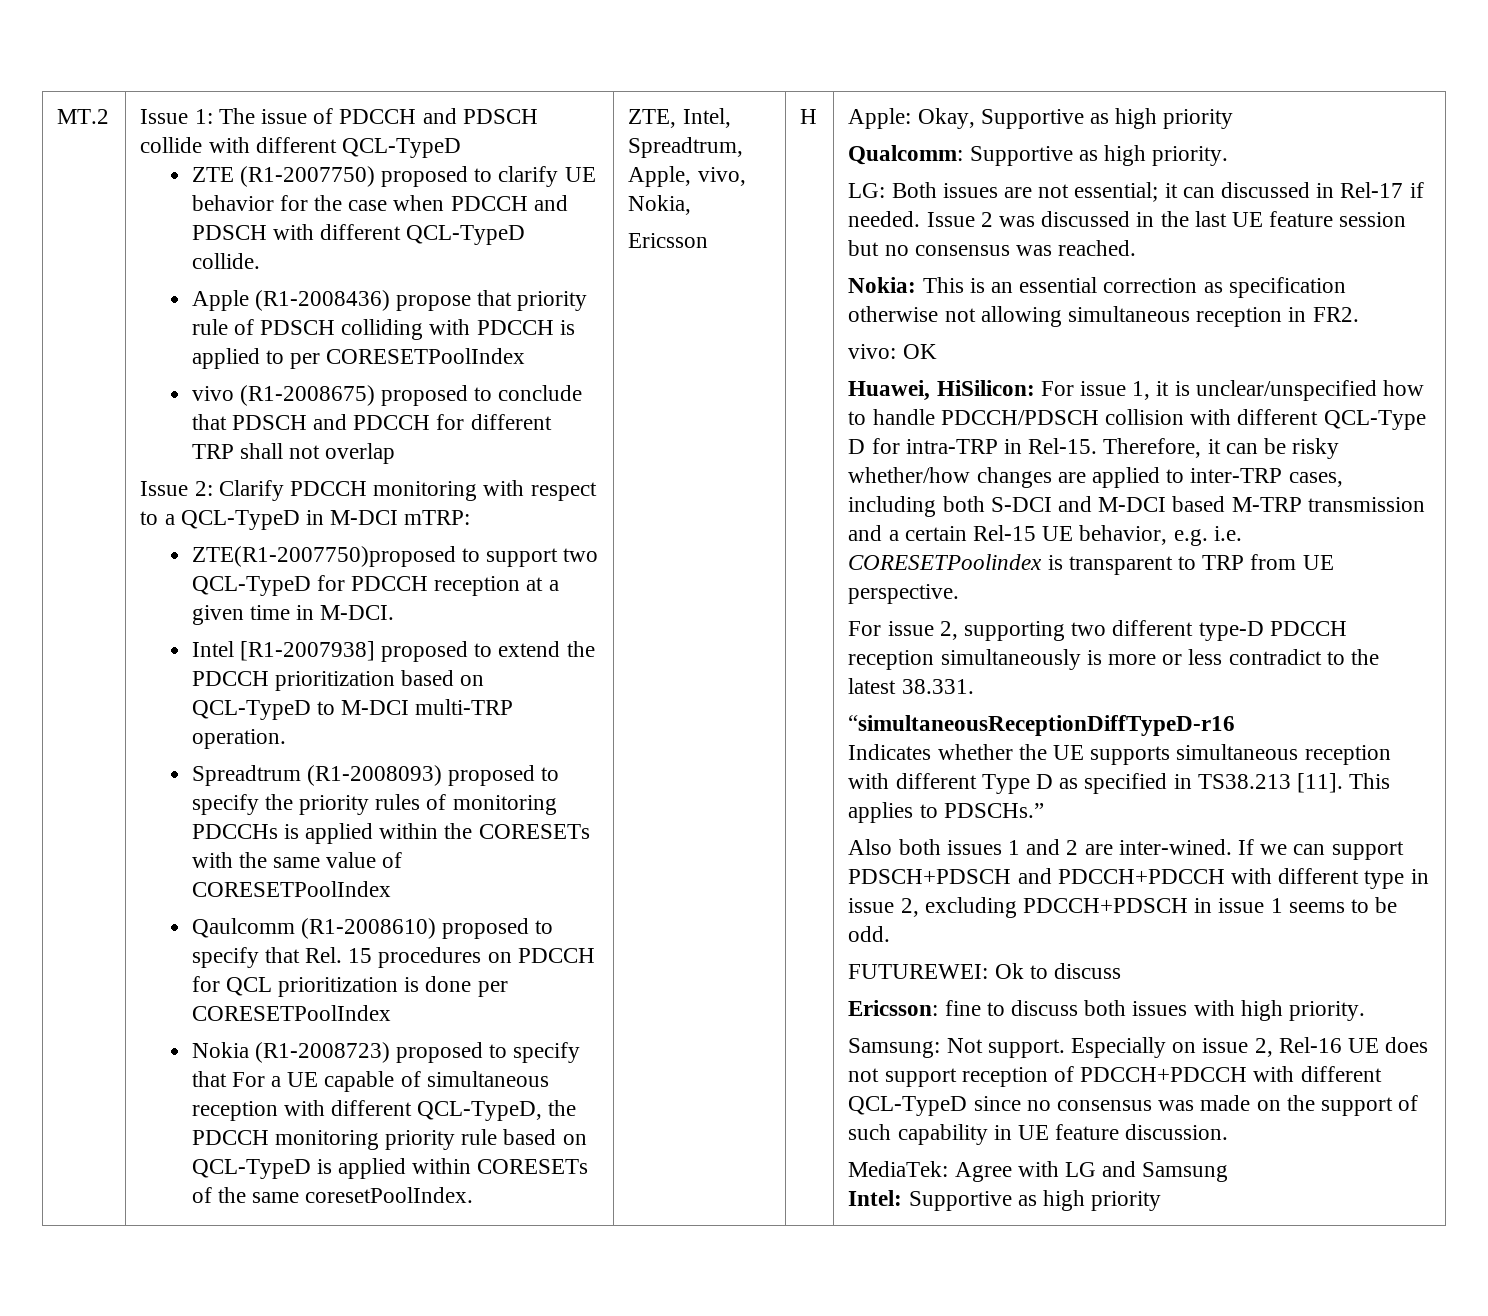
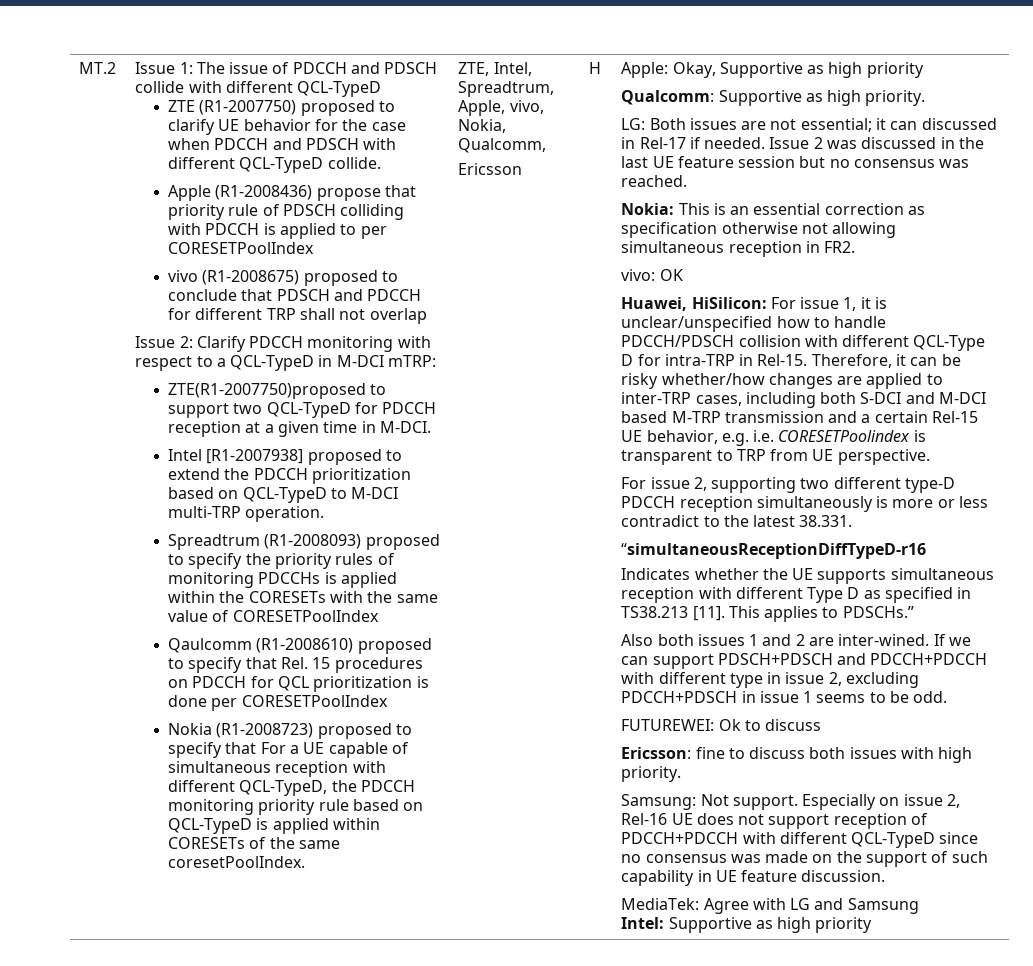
(692, 205) none -> [458,138,547,153] Qualcomm,

